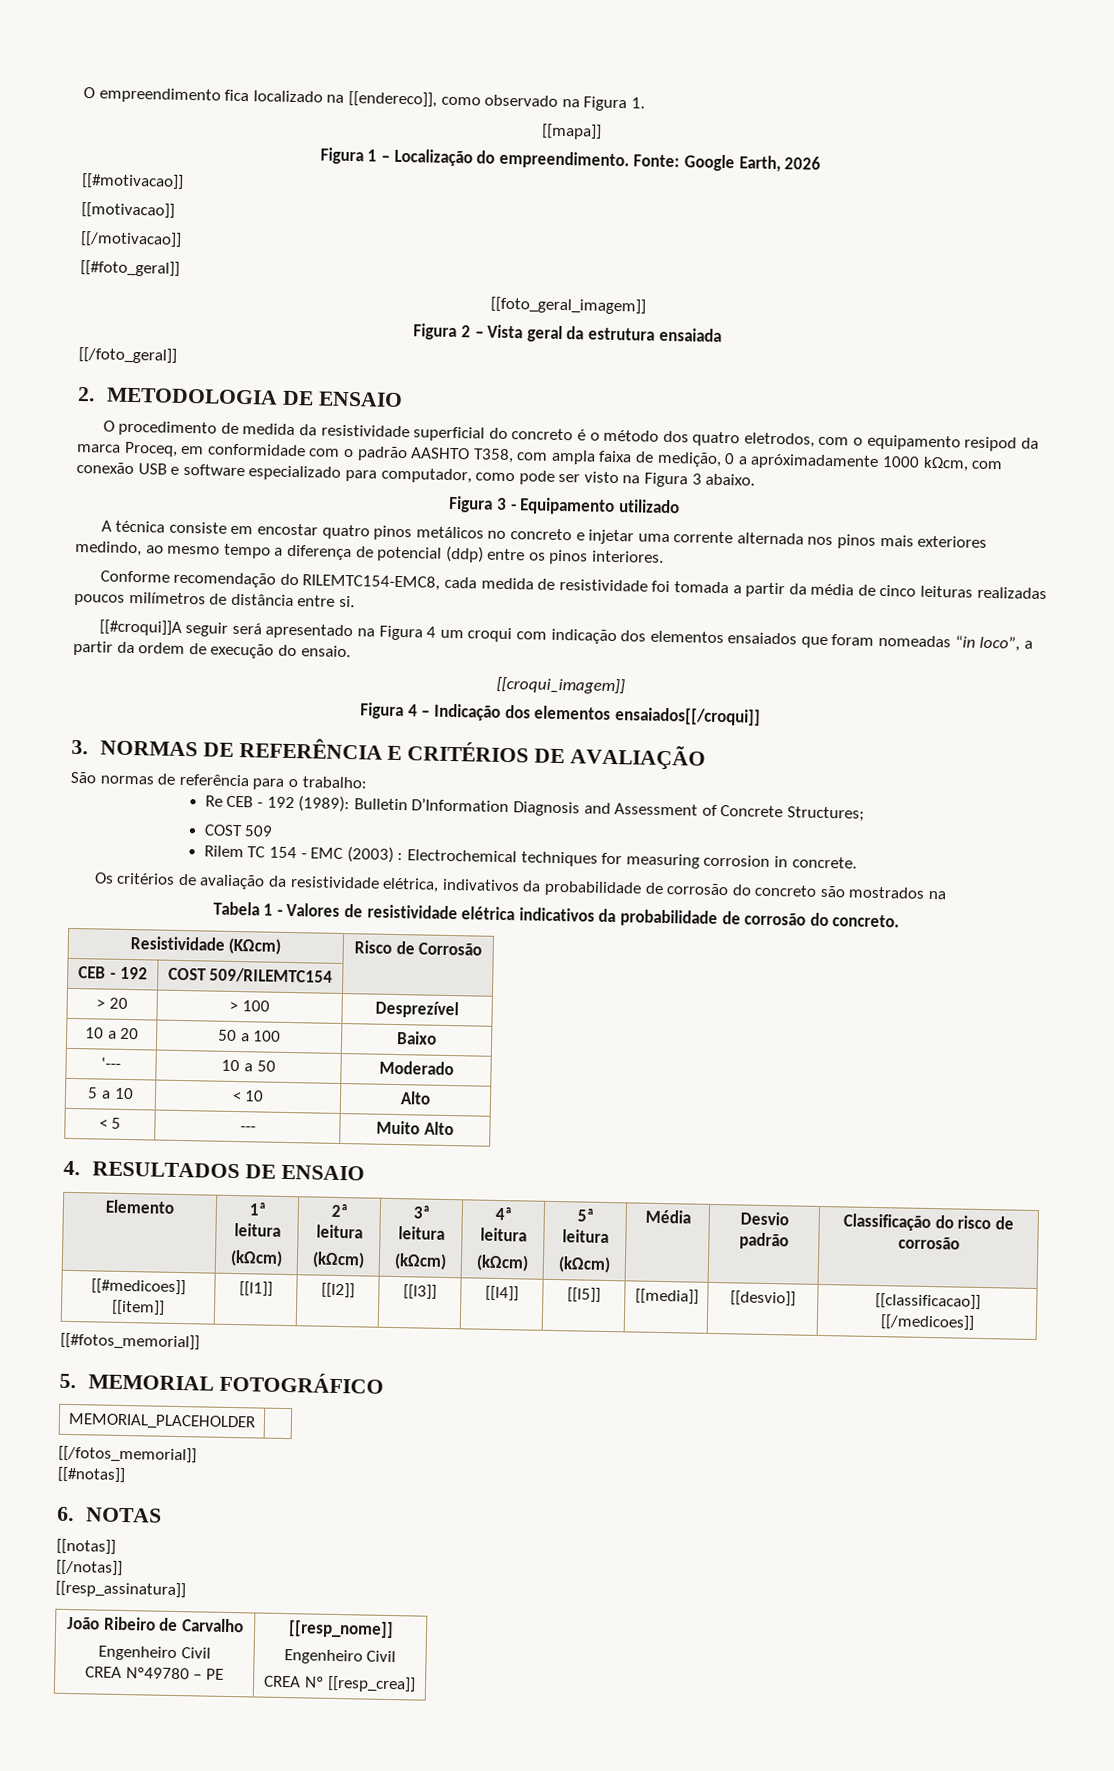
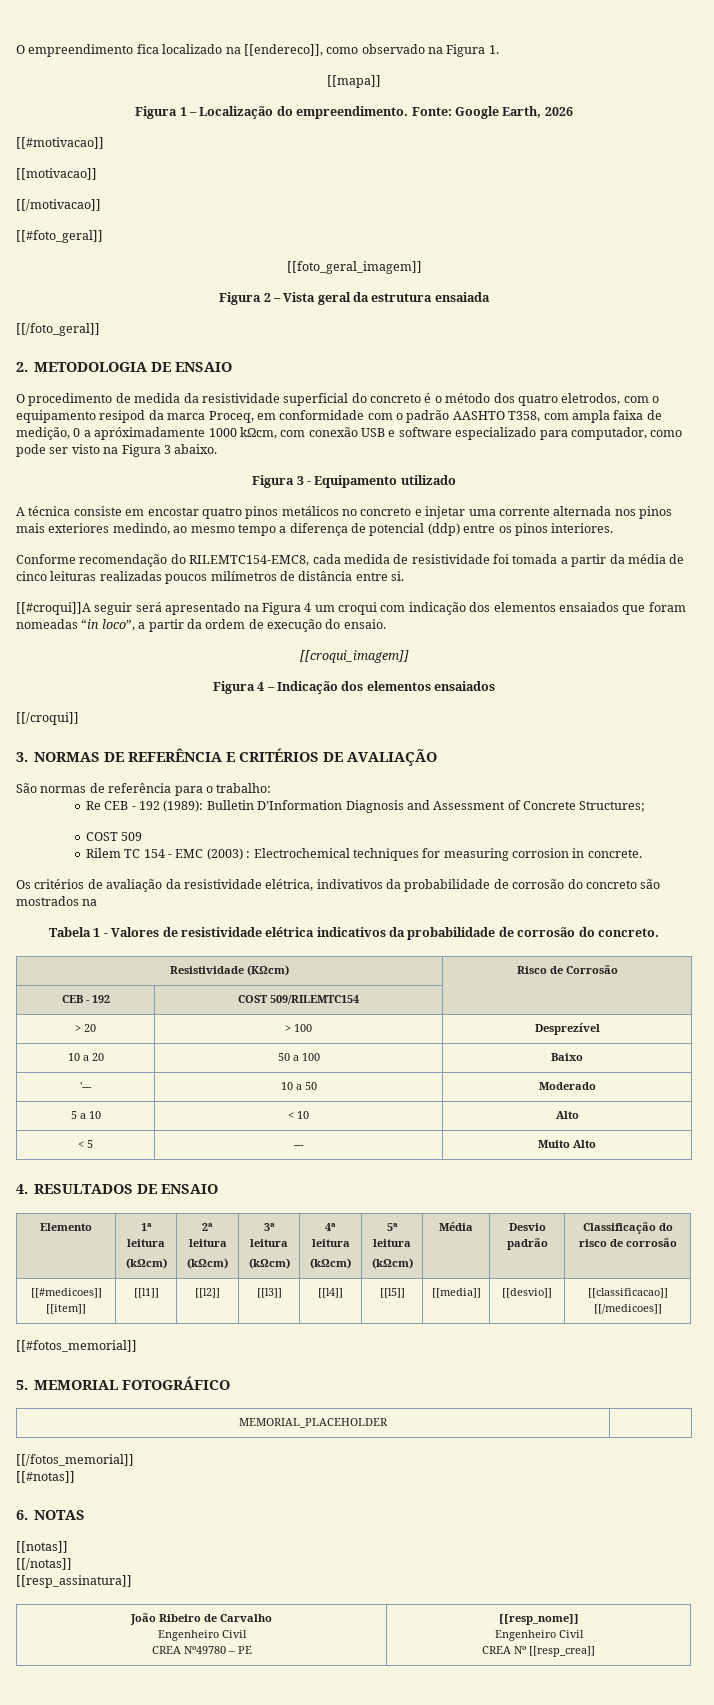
[614,707,761,726] ensaiados[[/croqui]] -> [434,681,496,691] [16,712,79,725] ensaiados // [[/croqui]]

